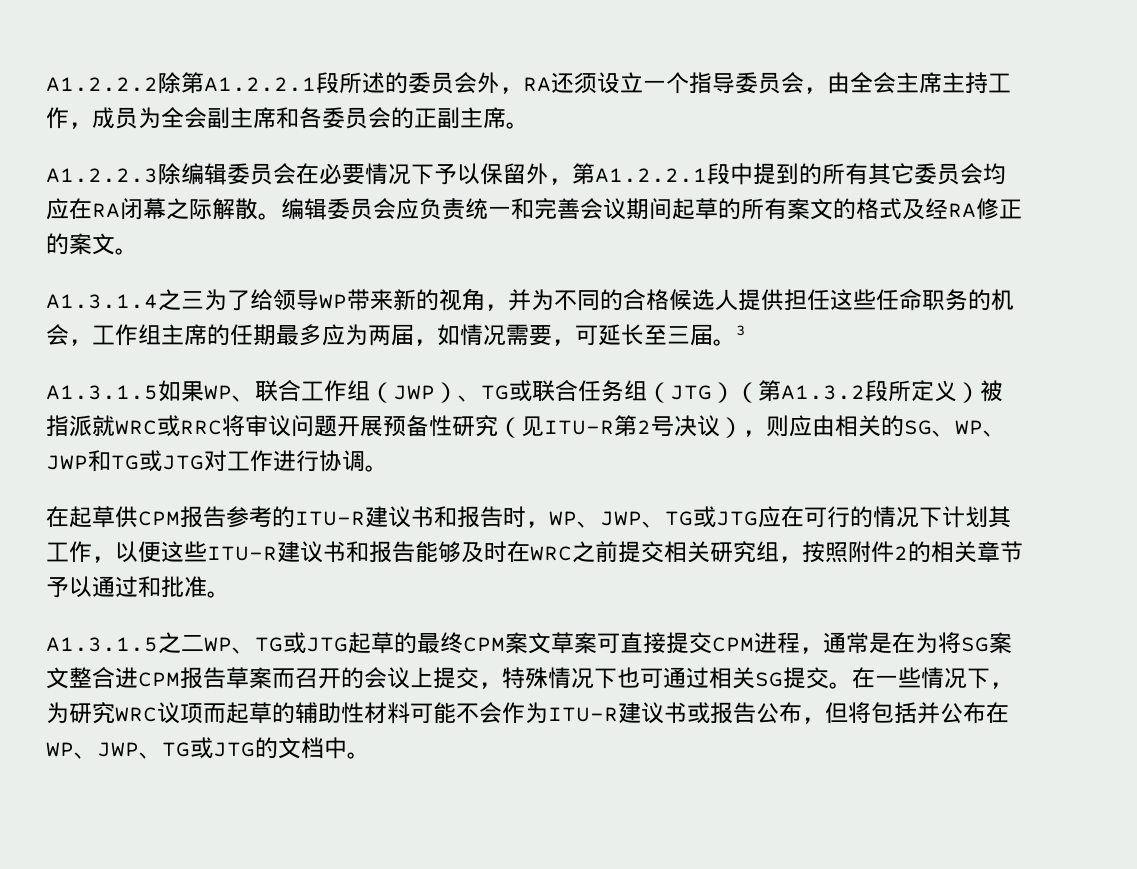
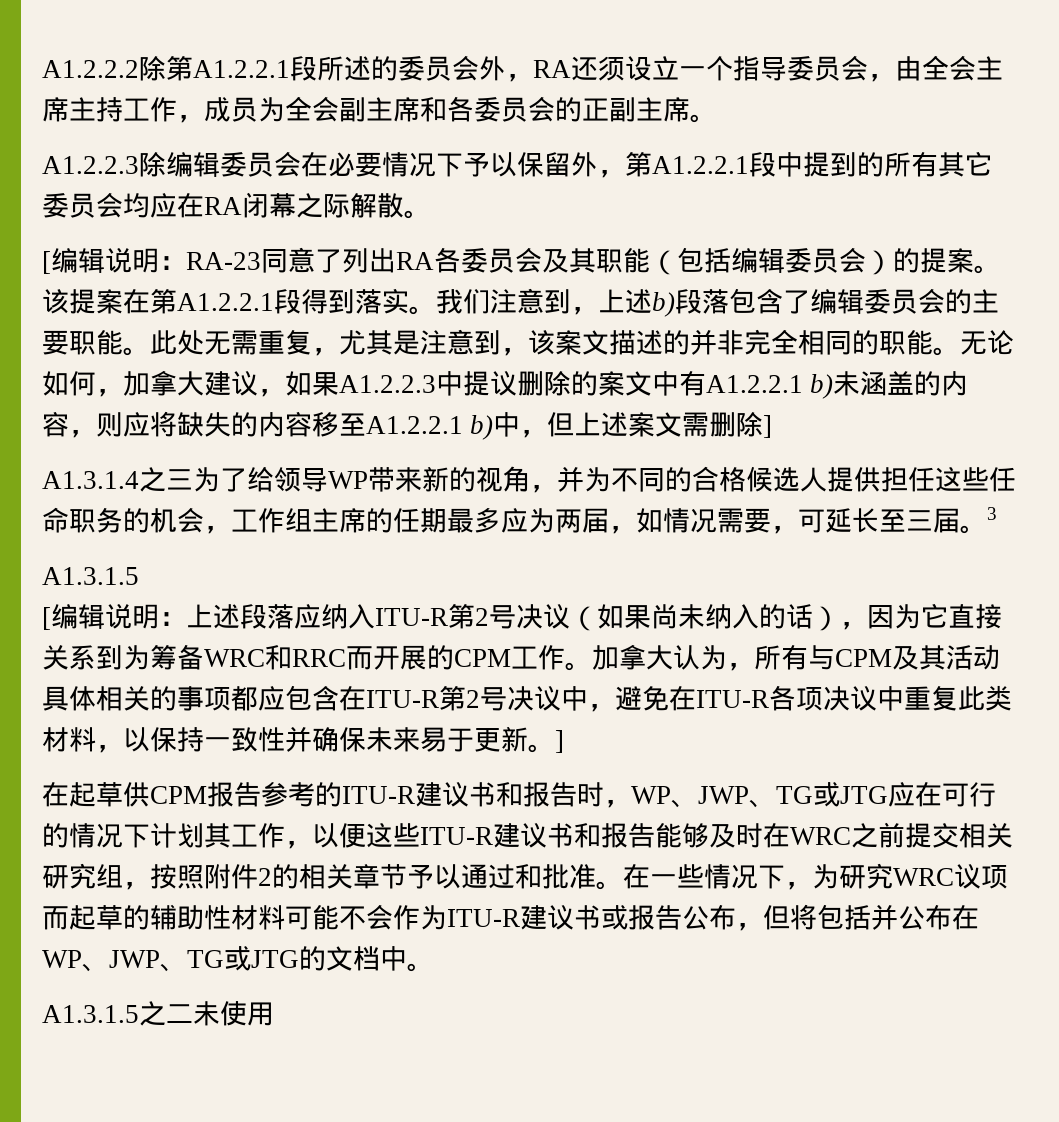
[281,198,1022,220] [46,233,138,255] 编辑委员会应负责统一和完善会议期间起草的所有案文的格式及经RA修正的案文。 -> [42,247,1001,275] [42,288,999,317] [42,329,1014,356] [42,370,969,399] [42,411,773,440] // [编辑说明：RA-23同意了列出RA各委员会及其职能（包括编辑委员会）的提案。该提案在第A1.2.2.1段得到落实。我们注意到，上述b)段落包含了编辑委员会的主要职能。此处无需重复，尤其是注意到，该案文描述的并非完全相同的职能。无论如何，加拿大建议，如果A1.2.2.3中提议删除的案文中有A1.2.2.1 b)未涵盖的内容，则应将缺失的内容移至A1.2.2.1 b)中，但上述案文需删除]
[158,380,1003,403] [46,415,1006,438] [46,450,388,472] 如果WP、联合工作组（JWP）、TG或联合任务组（JTG）（第A1.3.2段所定义）被指派就WRC或RRC将审议问题开展预备性研究（见ITU-R第2号决议），则应由相关的SG、WP、JWP和TG或JTG对工作进行协调。 -> [42,603,1002,631] [42,644,1000,671] [42,685,1012,712] [42,726,564,753] // [编辑说明：上述段落应纳入ITU-R第2号决议（如果尚未纳入的话），因为它直接关系到为筹备WRC和RRC而开展的CPM工作。加拿大认为，所有与CPM及其活动具体相关的事项都应包含在ITU-R第2号决议中，避免在ITU-R各项决议中重复此类材料，以保持一致性并确保未来易于更新。]
[46,632,1012,654] [46,667,852,689] // A1.3.1.5之二WP、TG或JTG起草的最终CPM案文草案可直接提交CPM进程，通常是在为将SG案文整合进CPM报告草案而召开的会议上提交，特殊情况下也可通过相关SG提交。 -> (623, 885) none
(370, 755) none -> [42,1001,274,1026] // A1.3.1.5之二未使用

